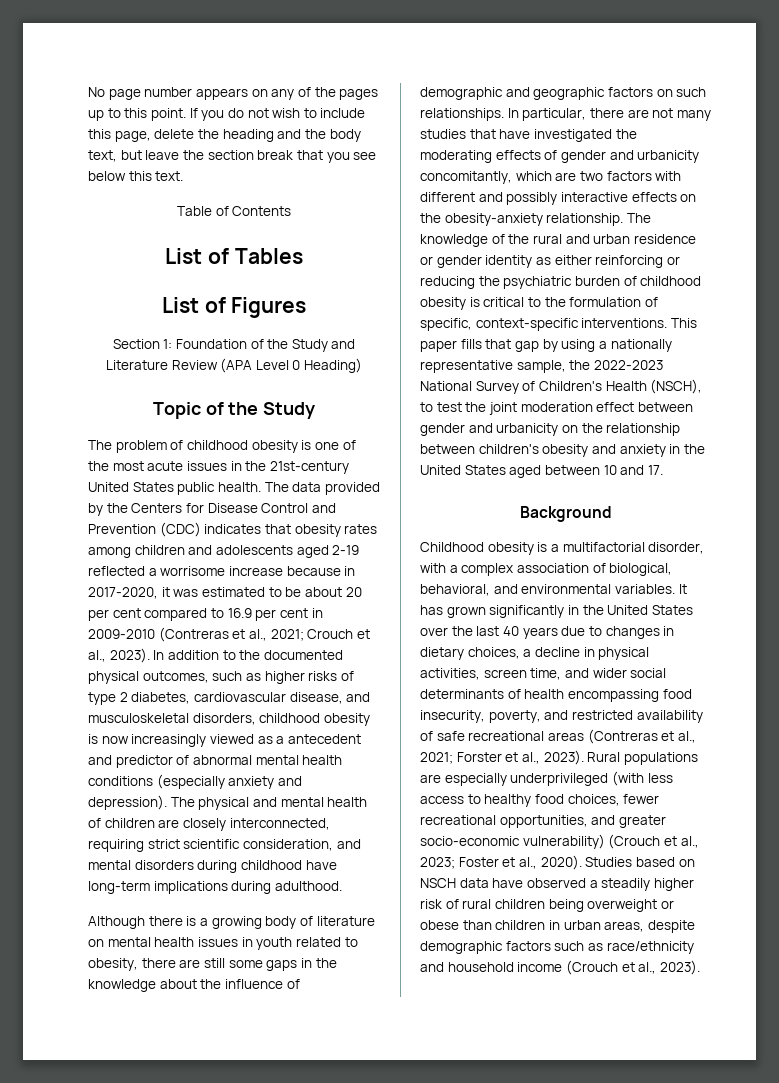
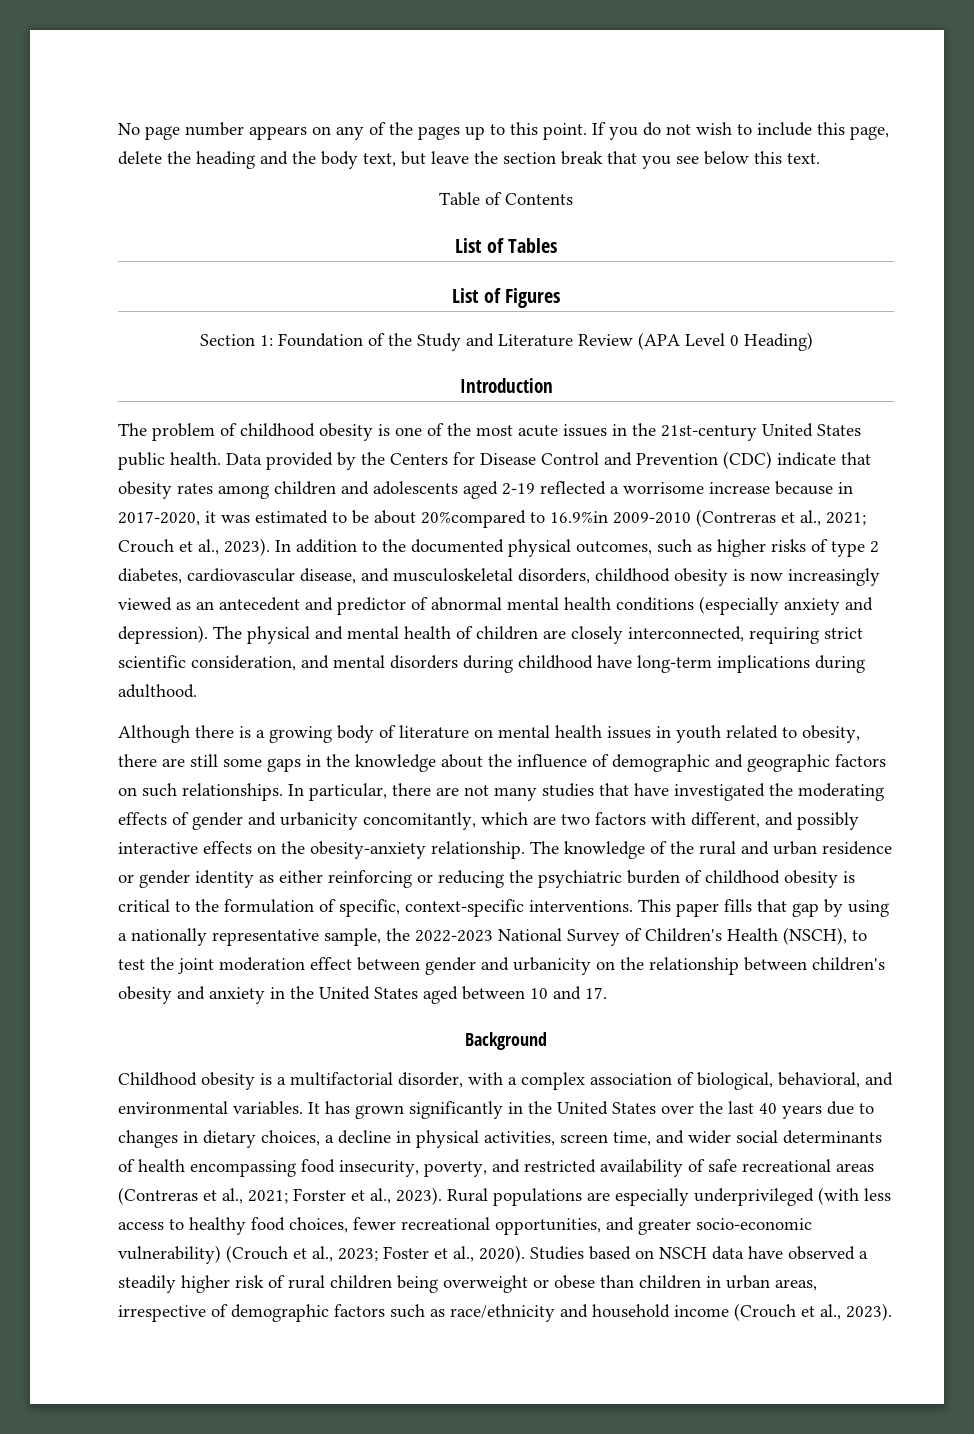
[152,402,316,419] Topic of the Study -> [459,378,553,393] Introduction
[264,482,322,492] The data -> [226,453,262,465] Data
[204,524,262,534] indicates -> [777,452,836,466] indicate
[345,587,362,597] [88,608,323,621] 20 per cent compared to 16.9 per cent in -> [421,510,608,528] 20%compared to 16.9%in
[276,736,285,744] a -> [196,601,214,610] an
[420,192,475,202] different -> [691,812,760,828] different,
[647,920,695,933] despite -> [118,1304,228,1322] irrespective of

